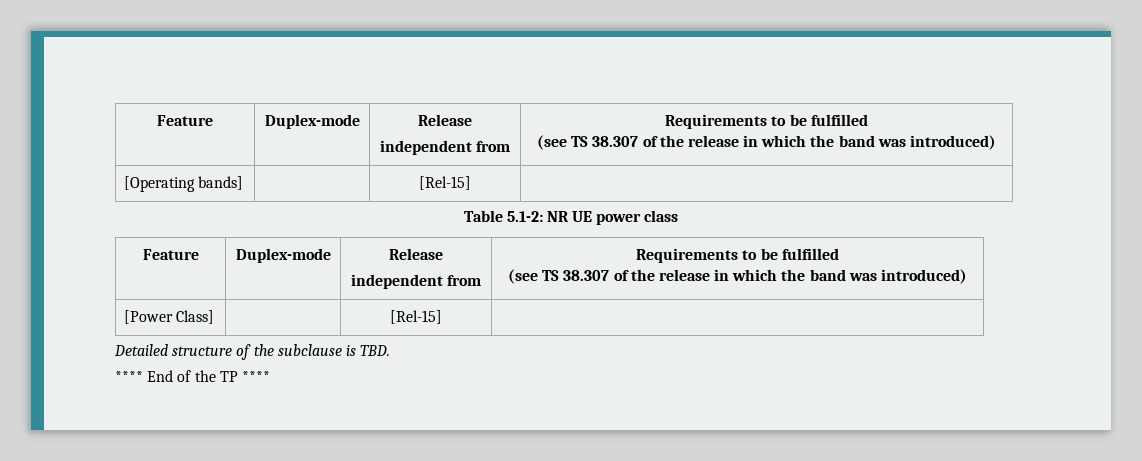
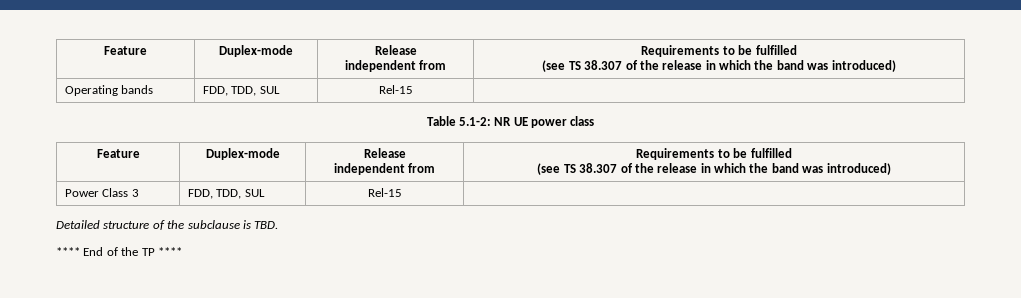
[124,176,244,192] [419,176,471,190] [Operating bands] | | [Rel-15] -> [64,85,154,96] [202,86,280,96] [378,85,413,94] Operating bands | FDD, TDD, SUL | Rel-15
[124,310,215,324] [390,310,442,324] [Power Class] | | [Rel-15] -> [64,188,139,197] [187,189,265,199] [367,188,402,197] Power Class 3 | FDD, TDD, SUL | Rel-15

